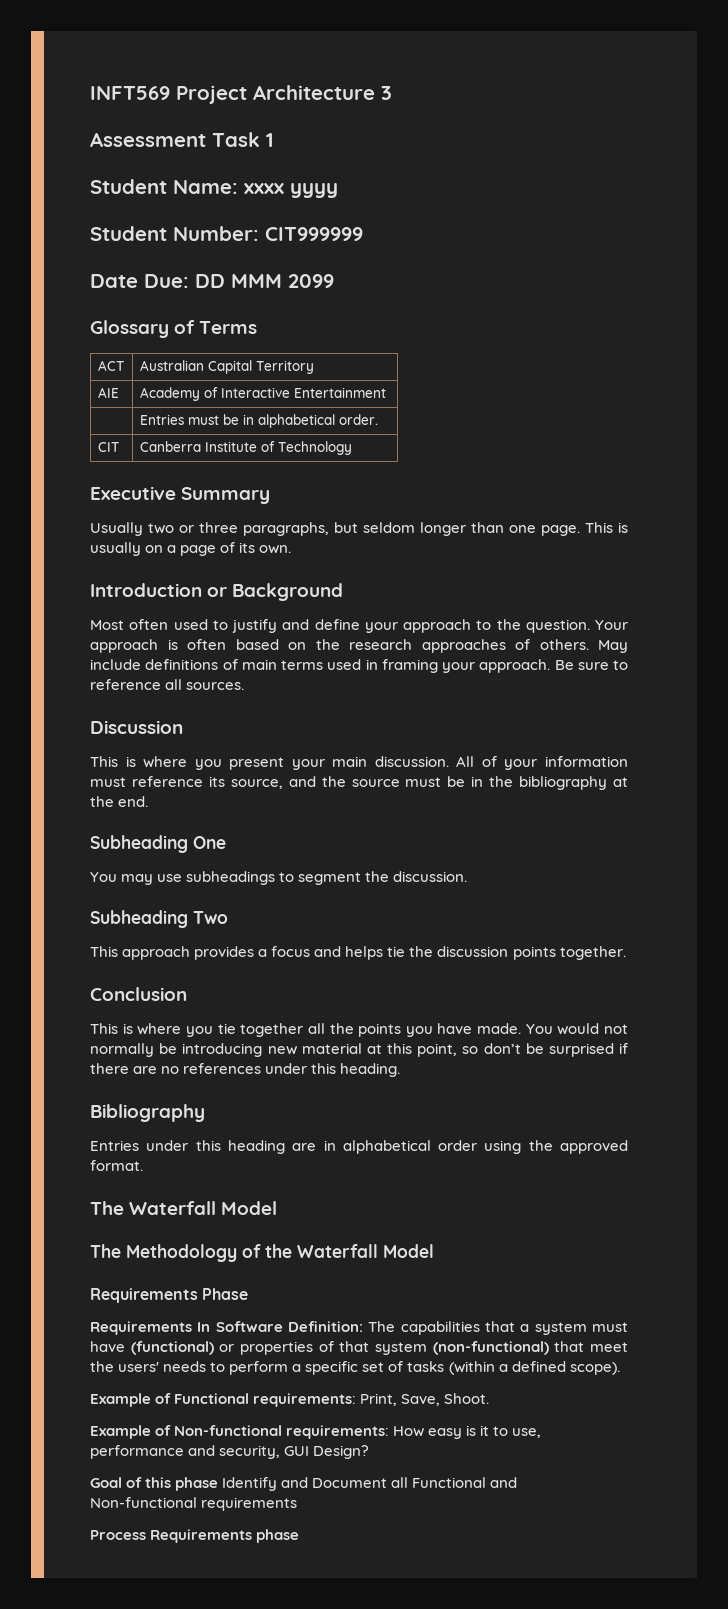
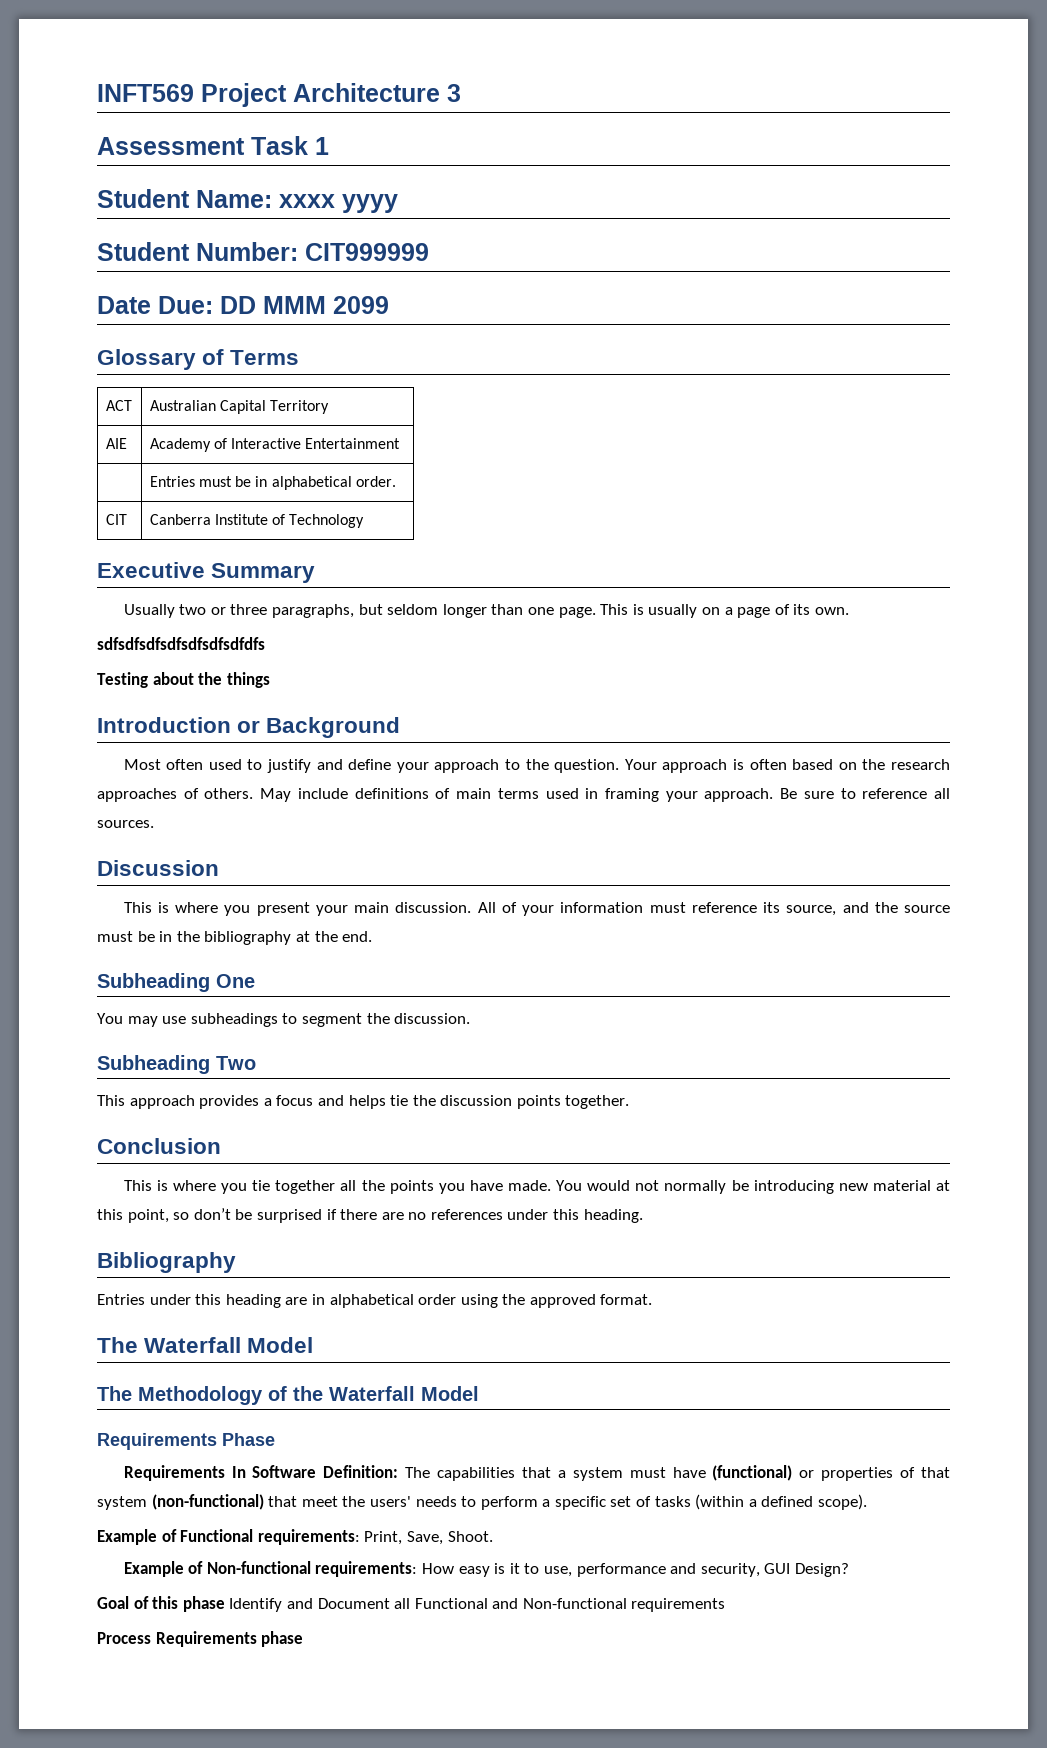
(292, 549) none -> [97,637,265,650] [97,672,270,688] // sdfsdfsdfsdfsdfsdfsdfdfs // Testing about the things

